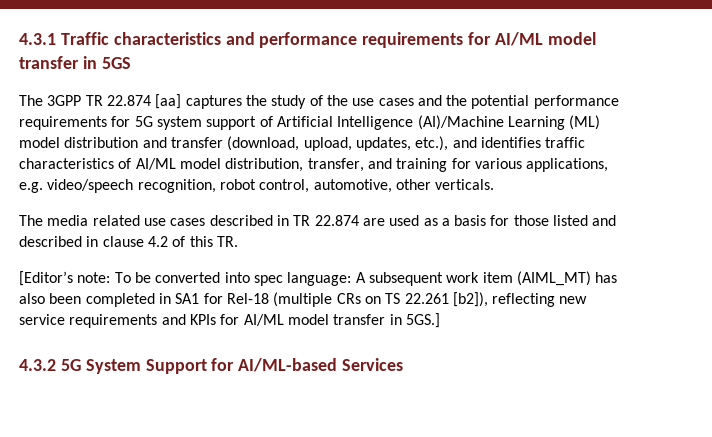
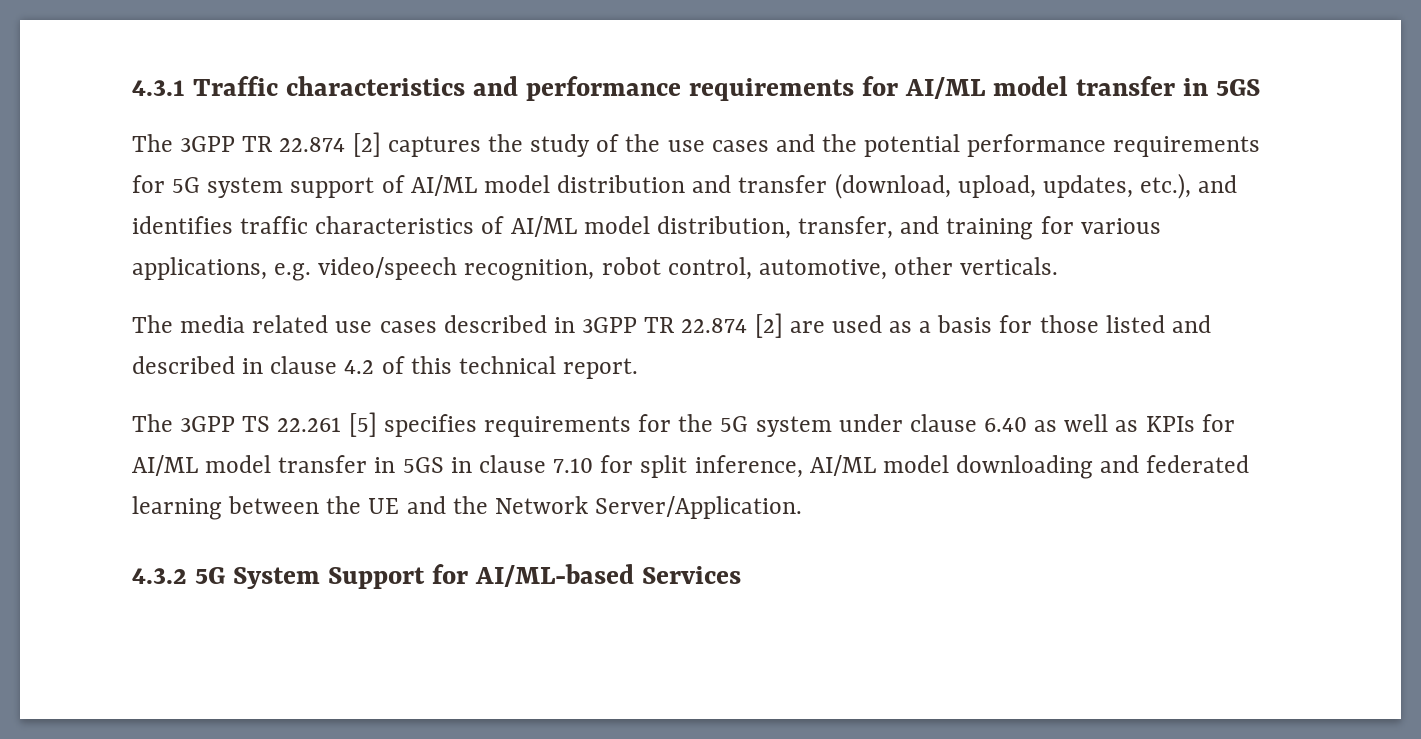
[155,94,182,109] [aa] -> [352,132,381,157] [2]
[276,115,601,130] Artificial Intelligence (AI)/Machine Learning (ML) -> [410,175,477,196] AI/ML
[293,215,359,226] TR 22.874 -> [582,313,783,338] 3GPP TR 22.874 [2]
[216,236,238,247] [19,271,618,286] [19,292,588,307] [19,314,186,328] TR. // [Editor’s note: To be converted into spec language: A subsequent work item (AIML_MT) has also been completed in SA1 for Rel-18 (multiple CRs on TS 22.261 [b2]), reflecting new service requirements and -> [458,356,639,379] [132,412,1139,437] technical report. // The 3GPP TS 22.261 [5] specifies requirements for the 5G system under clause 6.40 as well as
[405,313,440,328] 5GS.] -> [402,455,1250,479] [132,496,803,520] 5GS in clause 7.10 for split inference, AI/ML model downloading and federated learning between the UE and the Network Server/Application.

